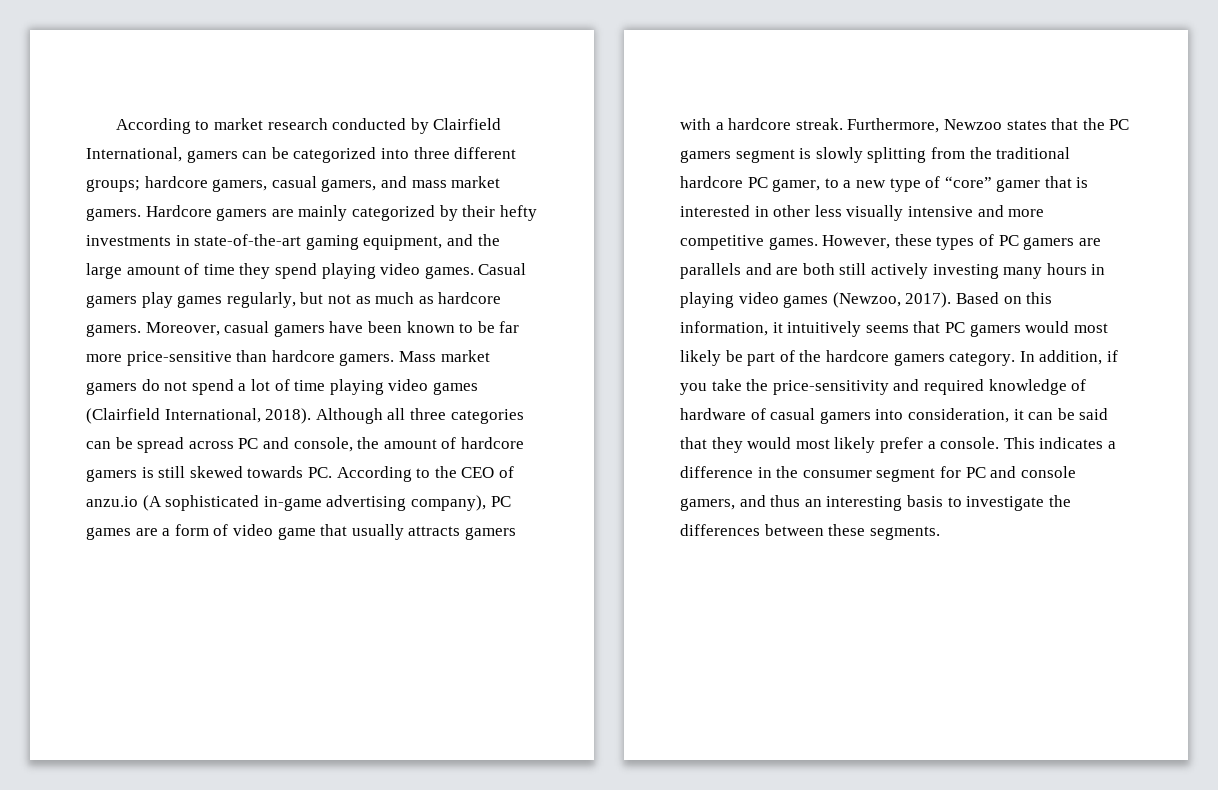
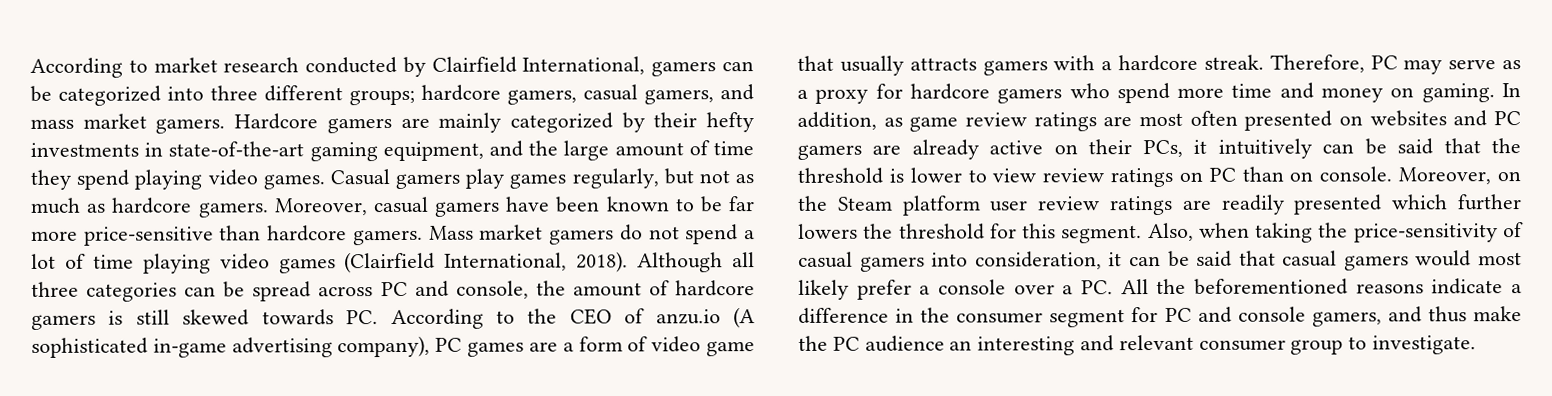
[847,118,1130,133] [680,147,1071,163] [680,176,1089,192] [680,205,1045,221] [680,234,1101,250] [680,263,1106,279] [680,292,1053,308] [680,321,1108,337] [680,350,1118,366] [680,379,1087,395] [680,408,746,420] Furthermore, Newzoo states that the PC gamers segment is slowly splitting from the traditional hardcore PC gamer, to a new type of “core” gamer that is interested in other less visually intensive and more competitive games. However, these types of PC gamers are parallels and are both still actively investing many hours in playing video games (Newzoo, 2017). Based on this information, it intuitively seems that PC gamers would most likely be part of the hardcore gamers category. In addition, if you take the price-sensitivity and required knowledge of hardware -> [1269,54,1521,75] [797,82,1521,104] [797,110,1521,132] [797,138,1521,160] [797,166,1521,188] [797,194,1522,216] [798,222,1498,244] Therefore, PC may serve as a proxy for hardcore gamers who spend more time and money on gaming. In addition, as game review ratings are most often presented on websites and PC gamers are already active on their PCs, it intuitively can be said that the threshold is lower to view review ratings on PC than on console. Moreover, on the Steam platform user review ratings are readily presented which further lowers the threshold for this segment. Also, when taking the price-sensitivity
[711,437,743,453] they -> [1282,250,1409,271] casual gamers
[940,437,1104,449] console. This indicates -> [938,278,1504,295] console over a PC. All the beforementioned reasons indicate
[804,495,1071,511] [680,524,940,540] an interesting basis to investigate the differences between these segments. -> [1473,306,1522,322] [798,334,1477,356] make the PC audience an interesting and relevant consumer group to investigate.

